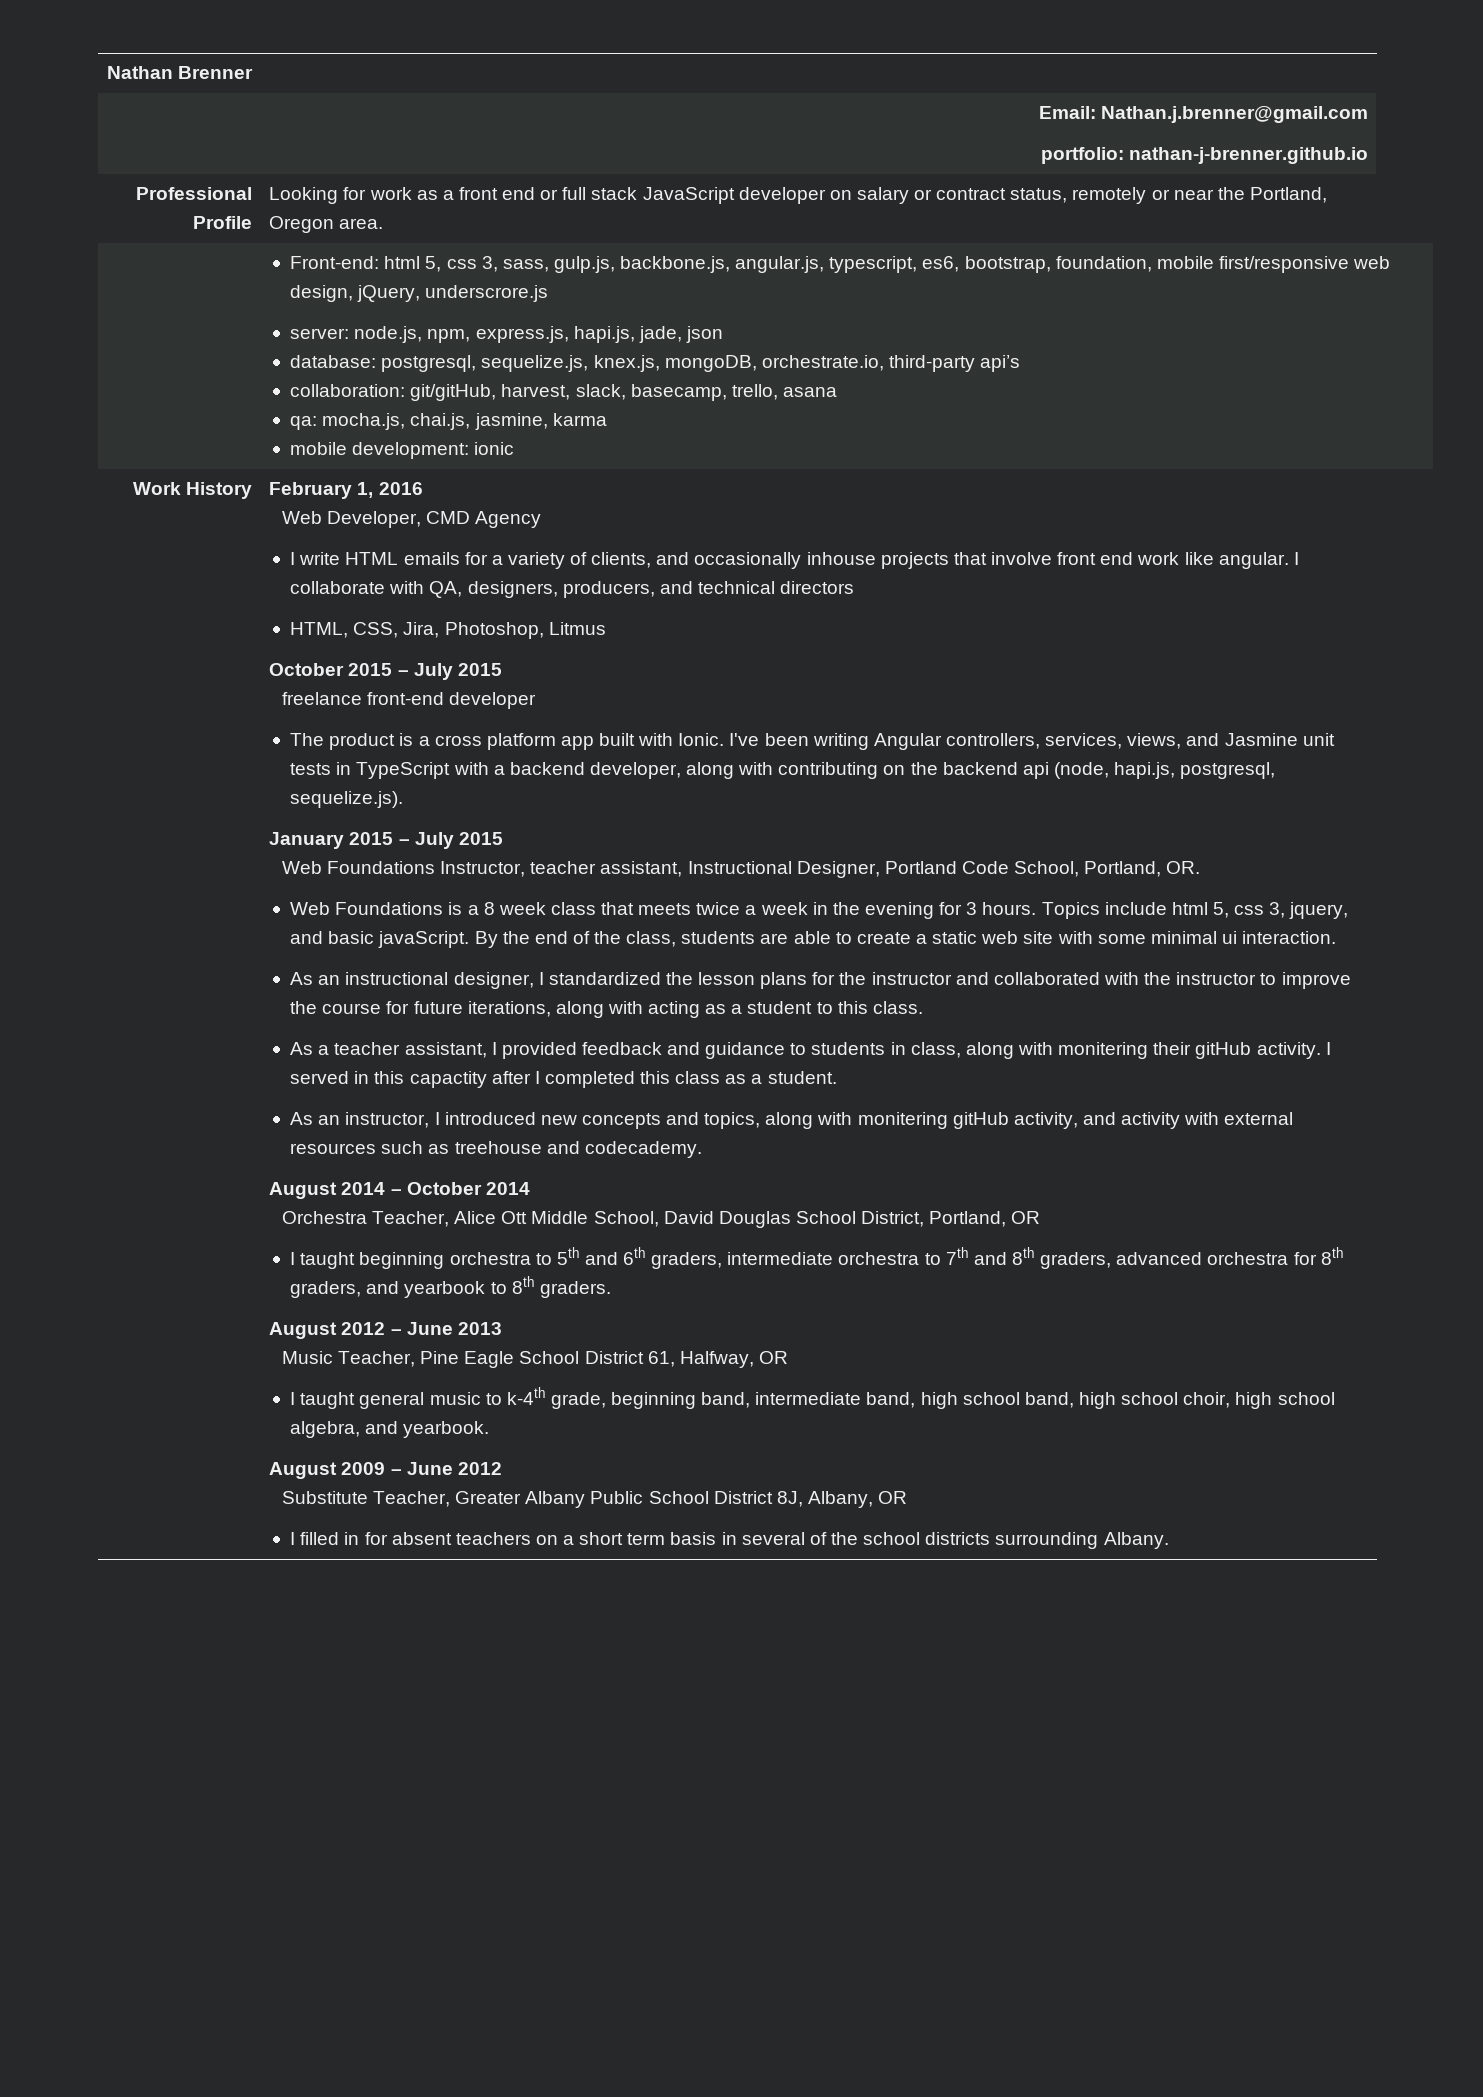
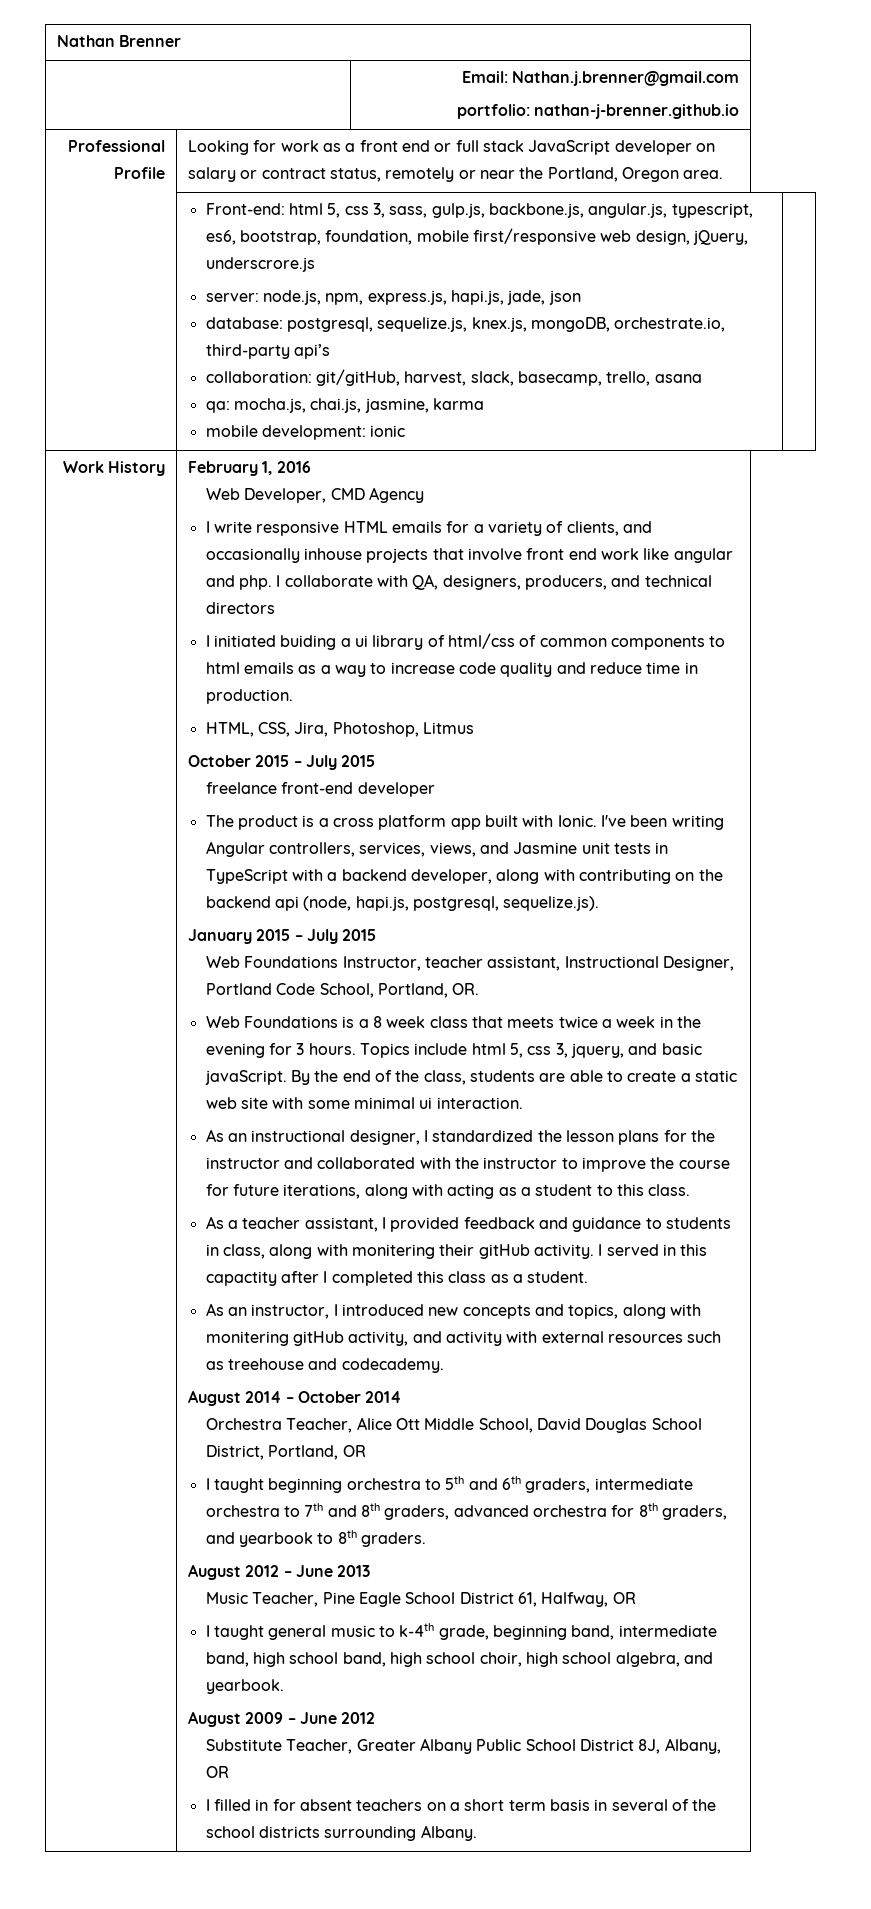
(341, 558) none -> [256,521,340,536] responsive
[1218,552,1289,569] angular. -> [673,548,733,563] [205,575,272,590] angular and php.
(855, 587) none -> [205,633,726,650] [205,662,698,677] [205,689,293,704] // I initiated buiding a ui library of html/css of common components to html emails as a way to increase code quality and reduce time in production.

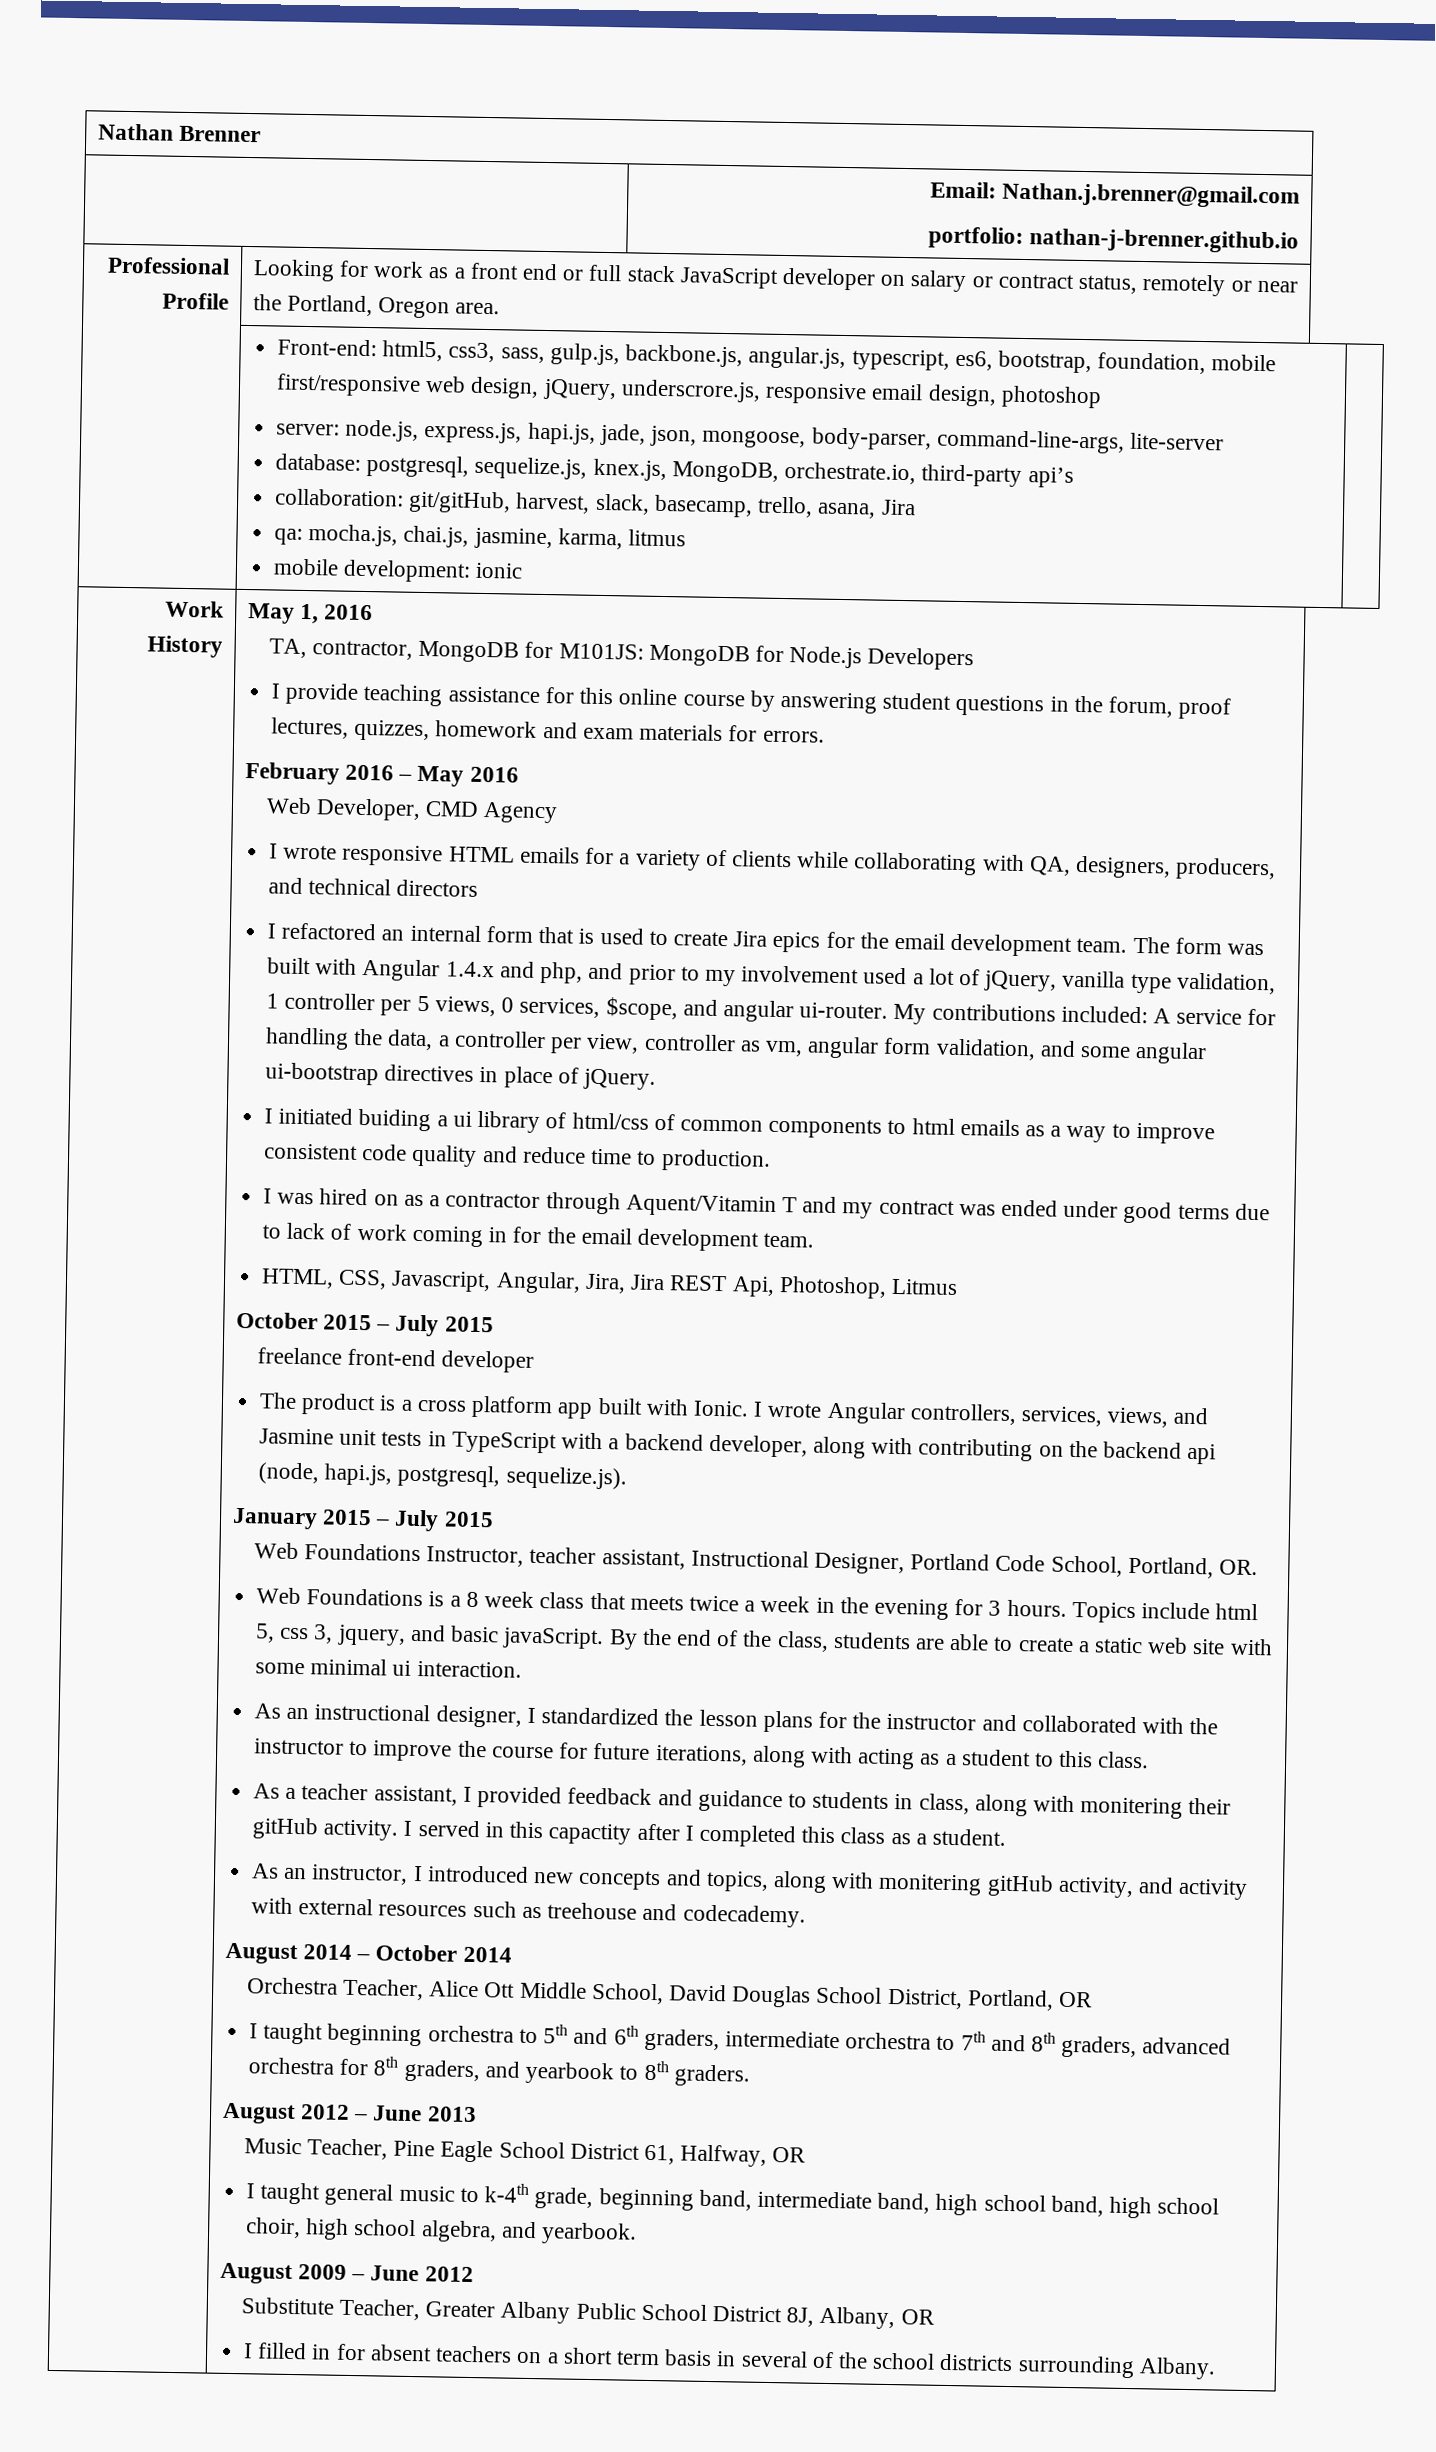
[288,203,385,218] html 5, css 3, -> [382,340,496,363] html5, css3,
[205,257,315,272] underscrore.js -> [620,379,1102,409] underscrore.js, responsive email design, photoshop
[325,293,364,305] npm, -> (420, 430) none
[548,290,581,305] json -> [650,425,1224,454] json, mongoose, body-parser, command-line-args, lite-server
[530,317,610,332] mongoDB, -> [671,461,779,483] MongoDB,
[654,374,702,383] asana -> [817,499,916,519] asana, Jira
[432,398,484,410] karma -> [557,528,687,550] karma, litmus
[188,461,273,476] February 1, -> [247,603,374,625] [268,638,975,671] [271,682,1232,720] [271,717,825,743] [244,762,465,787] May 1, 2016 // TA, contractor, MongoDB for M101JS: MongoDB for Node.js Developers // I provide teaching assistance for this online course by answering student questions in the forum, proof lectures, quizzes, homework and exam materials for errors. // February 2016 – May
[213,521,252,533] write -> [283,844,338,860] wrote
[566,521,652,536] [205,548,733,563] [205,575,373,590] clients, and occasionally inhouse projects that involve front end work like angular and php. I collaborate -> [731,850,978,876] clients while collaborating
(275, 608) none -> [267,922,1265,957] [267,957,1276,995] [266,992,1277,1026] [265,1027,1208,1065] [265,1062,657,1090] // I refactored an internal form that is used to create Jira epics for the email development team. The form was built with Angular 1.4.x and php, and prior to my involvement used a lot of jQuery, vanilla type validation, 1 controller per 5 views, 0 services, $scope, and angular ui-router. My contributions included: A service for handling the data, a controller per view, controller as vm, angular form validation, and some angular ui-bootstrap directives in place of jQuery.
[390,662,455,674] increase -> [1135,1122,1215,1145] [264,1143,359,1160] improve consistent
[684,662,698,674] [205,689,293,704] [205,722,329,737] in production. // HTML, CSS, Jira, -> [637,1149,771,1172] [263,1188,1270,1224] [262,1222,815,1252] [261,1268,775,1297] to production. // I was hired on as a contractor through Aquent/Vitamin T and my contract was ended under good terms due to lack of work coming in for the email development team. // HTML, CSS, Javascript, Angular, Jira, Jira REST Api,
[600,815,724,830] I've been writing -> [753,1401,823,1418] I wrote

